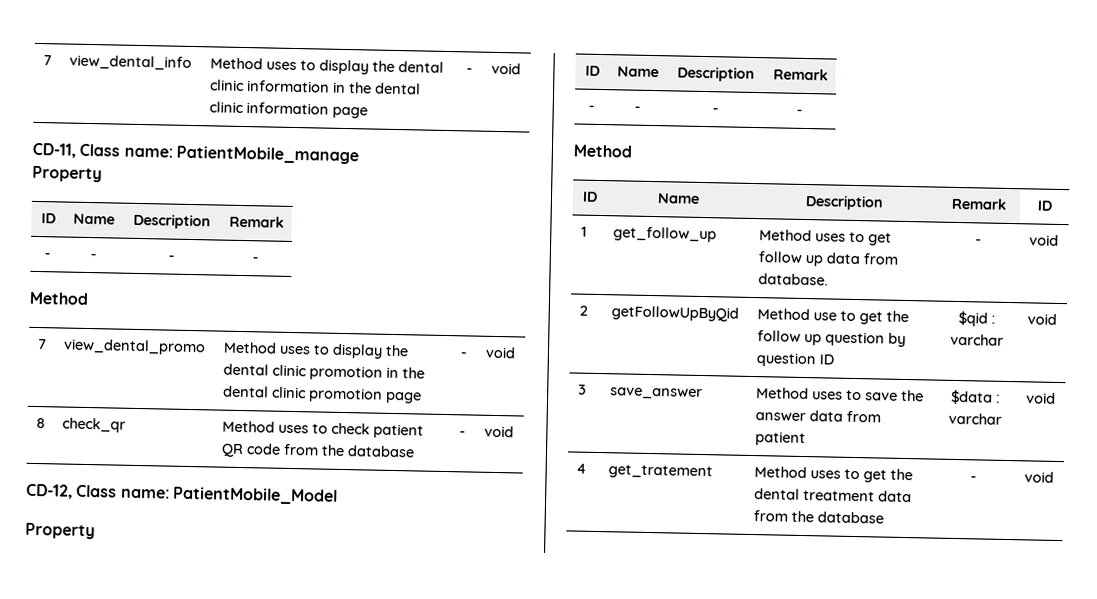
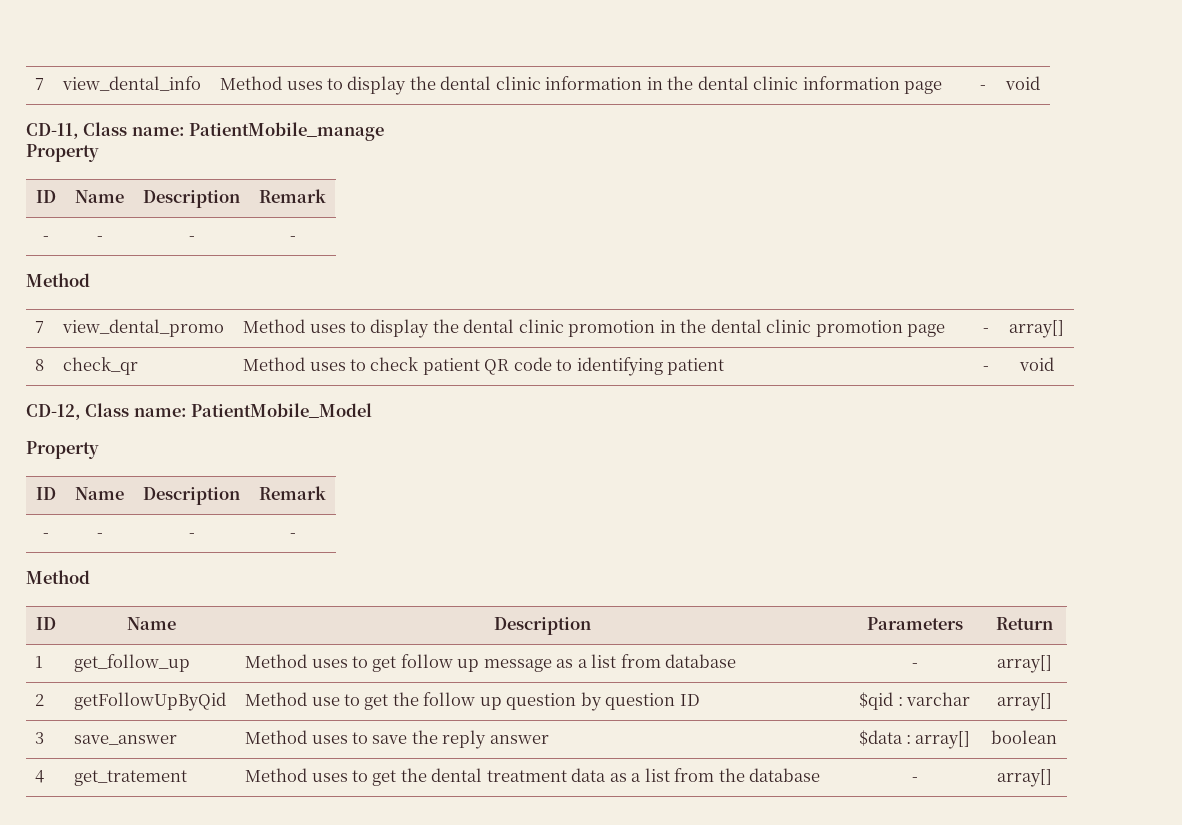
[485,346,516,359] void -> [1009,320,1064,338] array[]
[282,443,415,458] from the database -> [556,357,725,376] to identifying patient
[951,197,1007,210] [1036,200,1053,211] Remark | ID -> [866,617,963,630] [995,617,1053,630] Parameters | Return
[825,252,898,265] [757,273,828,286] [975,238,982,245] [1029,234,1059,246] data from database. | - | void -> [483,654,737,672] [911,663,918,668] [996,655,1052,673] message as a list from database | - | array[]
[1027,313,1057,325] void -> [996,693,1052,711] array[]
(924, 395) none -> [442,730,487,749] reply
[808,410,881,423] [754,431,806,447] data from patient -> (549, 739) none
[947,412,1002,425] [1026,392,1056,404] varchar | void -> [915,731,971,749] [991,730,1057,744] array[] | boolean
[752,510,884,524] [970,475,977,482] [1024,471,1054,483] from the database | - | void -> [609,768,821,782] [911,777,918,782] [996,769,1052,787] as a list from the database | - | array[]

